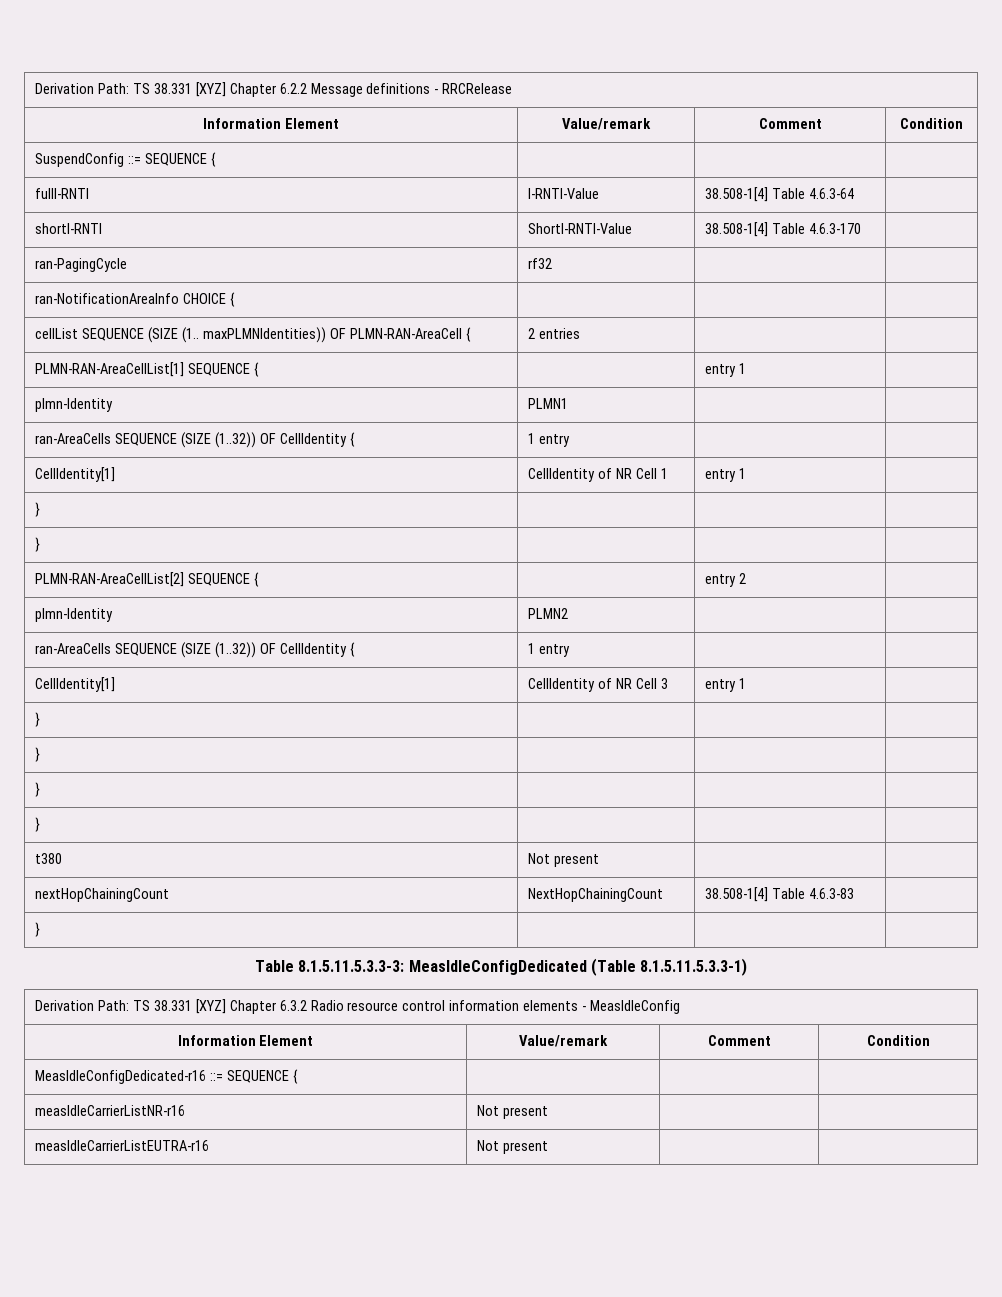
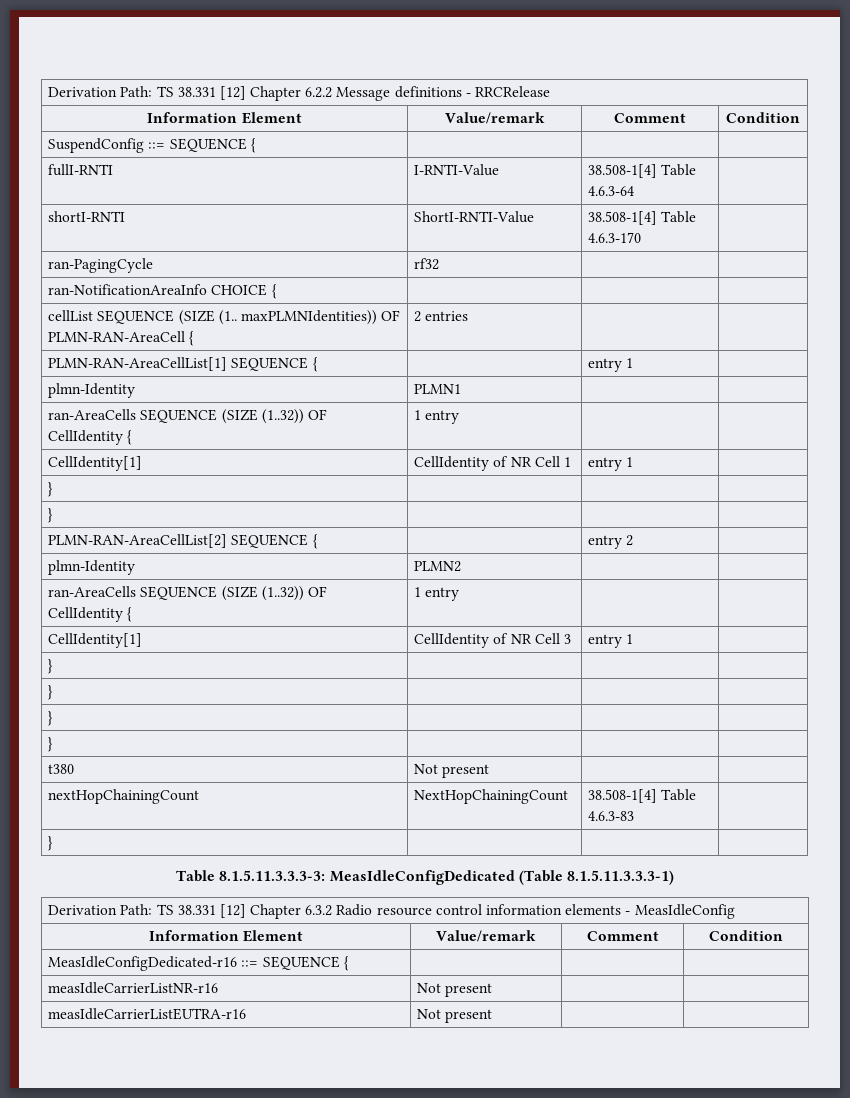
[35,82,226,97] Derivation Path: TS 38.331 [XYZ] -> [48,86,246,100] Derivation Path: TS 38.331 [12]
[298,960,405,972] 8.1.5.11.5.3.3-3: -> [219,870,326,881] 8.1.5.11.3.3.3-3:
[640,958,748,976] [35,999,226,1014] 8.1.5.11.5.3.3-1) // Derivation Path: TS 38.331 [XYZ] -> [566,870,674,885] [48,904,246,918] 8.1.5.11.3.3.3-1) // Derivation Path: TS 38.331 [12]

